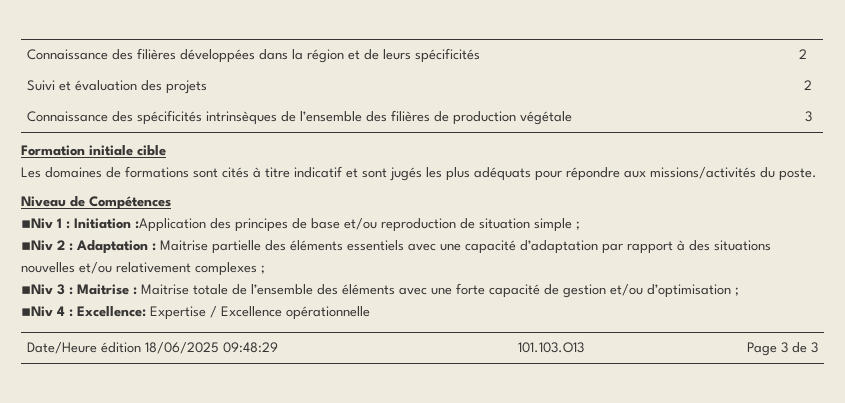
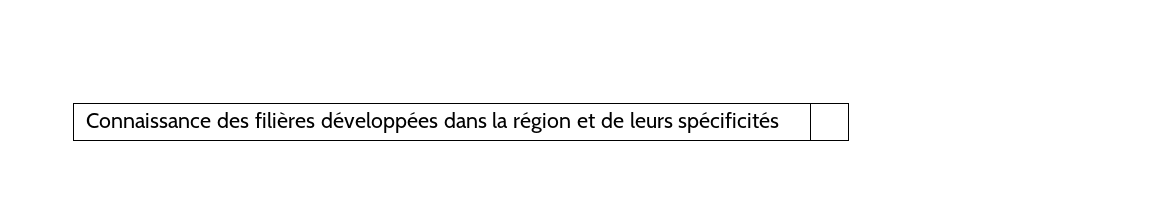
[799,49,808,59] [27,80,208,94] [804,80,812,90] [27,110,573,125] [804,111,812,122] [21,145,166,156] [21,166,817,181] [21,196,171,210] [21,218,580,232] [21,240,771,254] [21,262,265,276] [21,283,739,298] [21,306,370,320] [27,342,279,354] [518,342,585,353] [746,342,818,356] 2 // Suivi et évaluation des projets | 2 // Connaissance des spécificités intrinsèques de l’ensemble des filières de production végétale | 3 // Formation initiale cible // Les domaines de formations sont cités à titre indicatif et sont jugés les plus adéquats pour répondre aux missions/activités du poste. // Niveau de Compétences // ▪Niv 1 : Initiation :Application des principes de base et/ou reproduction de situation simple ; // ▪Niv 2 : Adaptation : Maitrise partielle des éléments essentiels avec une capacité d’adaptation par rapport à des situations nouvelles et/ou relativement complexes ; // ▪Niv 3 : Maitrise : Maitrise totale de l’ensemble des éléments avec une forte capacité de gestion et/ou d’optimisation ; // ▪Niv 4 : Excellence: Expertise / Excellence opérationnelle // Date/Heure édition 18/06/2025 09:48:29 | 101.103.O13 | Page 3 de 3 -> (780, 122) none

